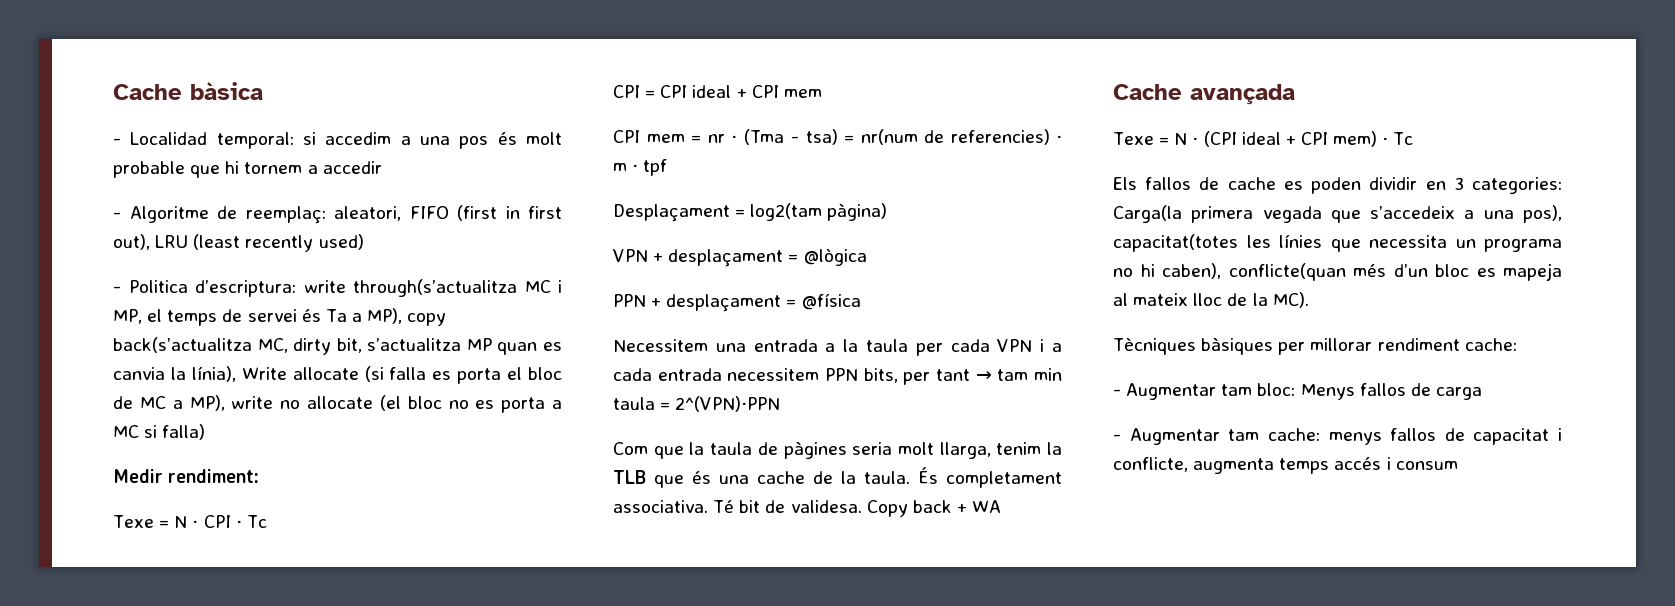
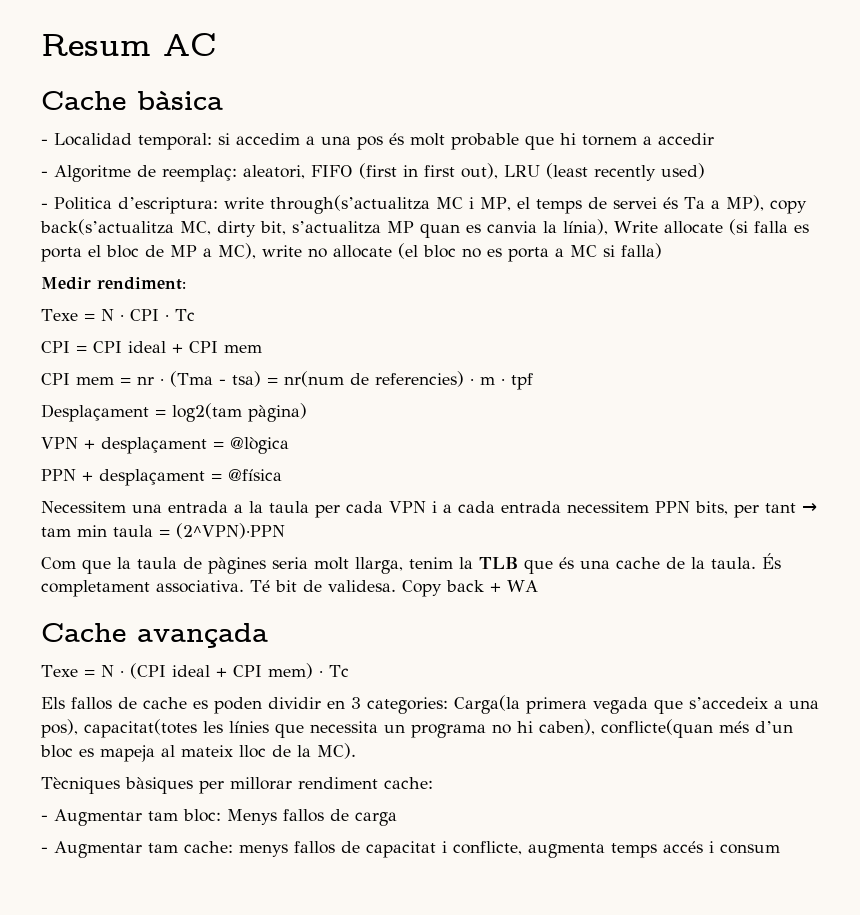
(113, 92) none -> [41,33,217,56] Resum AC //
[139,395,225,411] MC a MP), -> [170,243,256,259] MP a MC),
[675,396,781,412] 2^(VPN)·PPN -> [176,523,285,539] (2^VPN)·PPN

